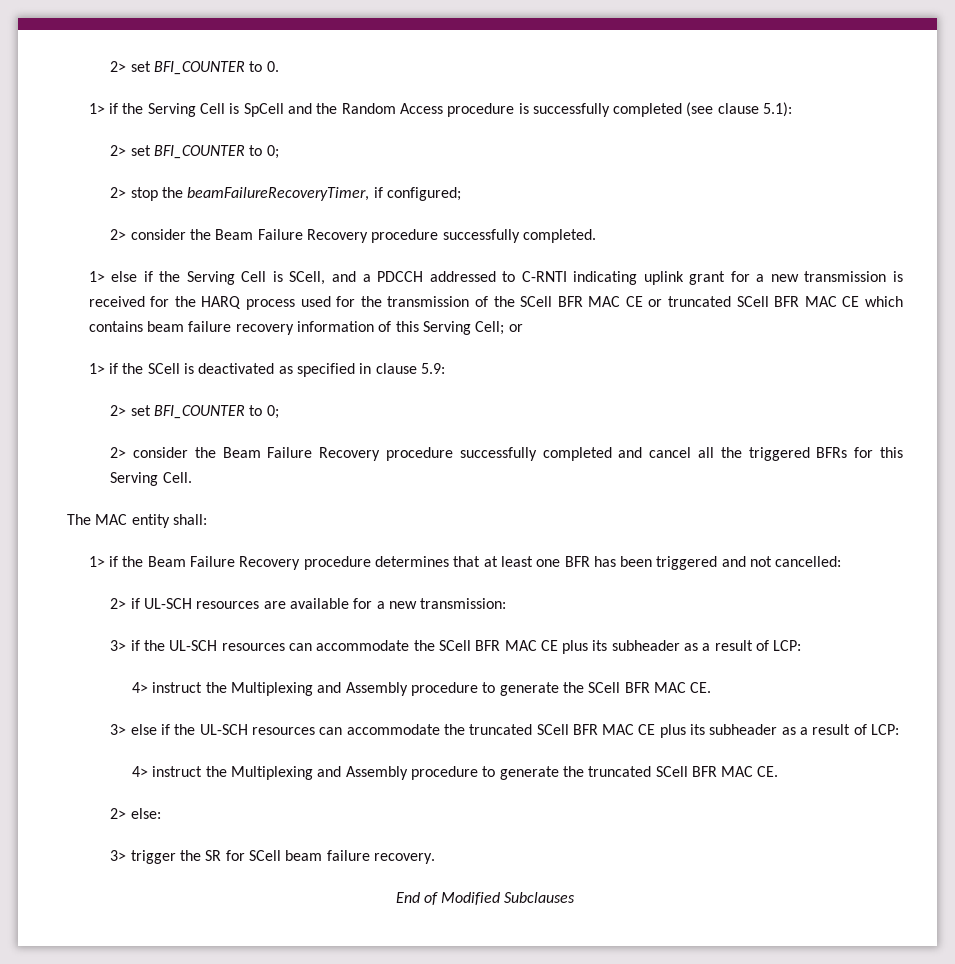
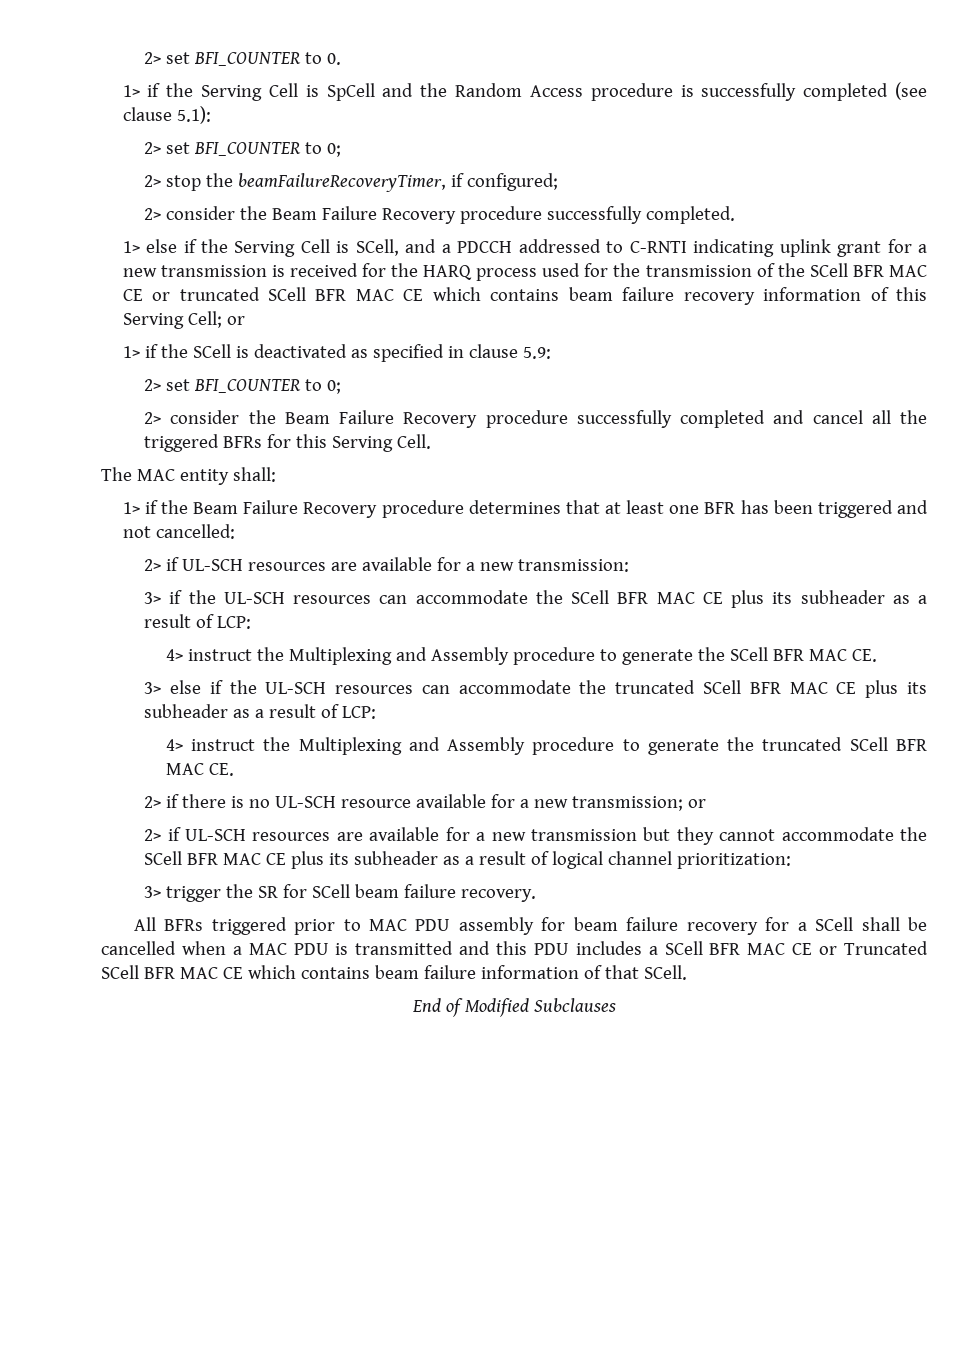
[130,808,161,819] else: -> [166,794,707,811] [144,827,927,845] [144,851,792,869] if there is no UL-SCH resource available for a new transmission; or // 2> if UL-SCH resources are available for a new transmission but they cannot accommodate the SCell BFR MAC CE plus its subheader as a result of logical channel prioritization:
(435, 858) none -> [133,917,927,935] [101,941,928,955] [101,965,687,980] // All BFRs triggered prior to MAC PDU assembly for beam failure recovery for a SCell shall be cancelled when a MAC PDU is transmitted and this PDU includes a SCell BFR MAC CE or Truncated SCell BFR MAC CE which contains beam failure information of that SCell.

